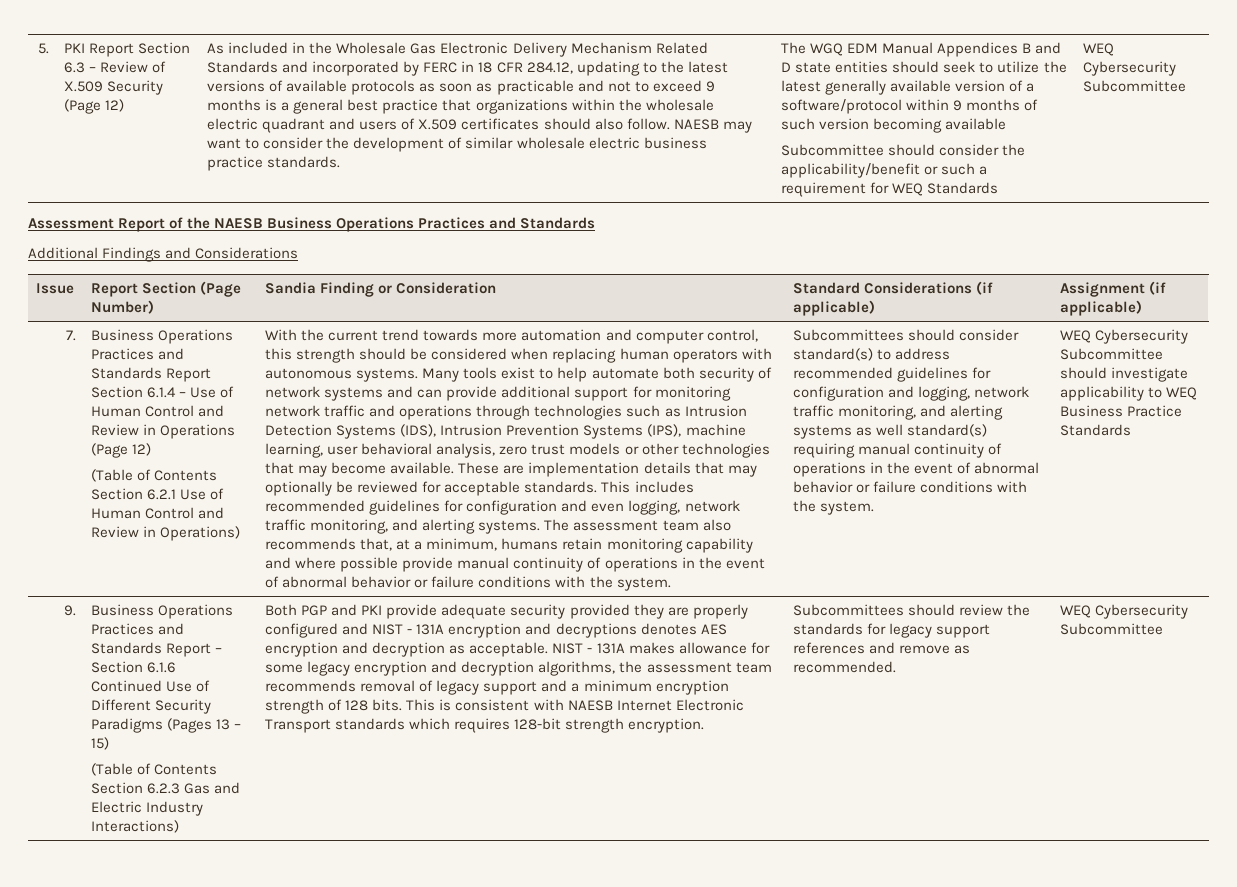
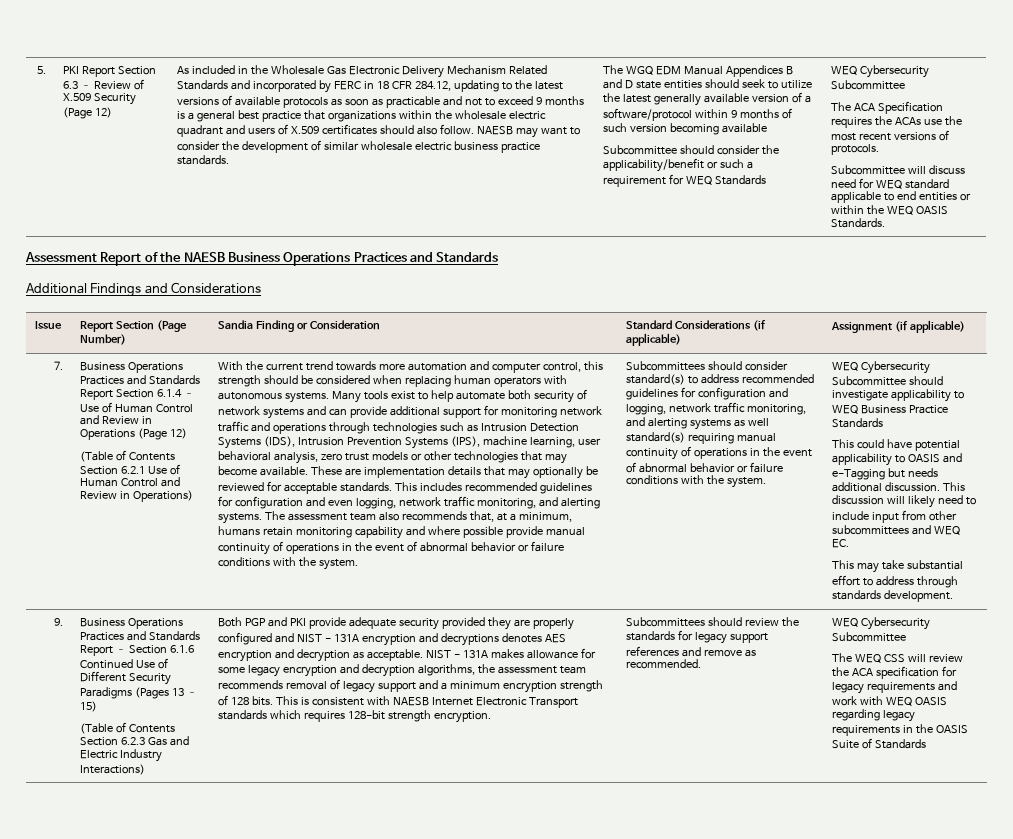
(1187, 86) none -> [831,101,944,114] [831,116,963,128] [831,130,950,141] [831,144,880,155] [831,165,966,175] [831,178,950,189] [831,191,972,203] [831,205,949,215] [831,218,886,228] // The ACA Specification requires the ACAs use the most recent versions of protocols. // Subcommittee will discuss need for WEQ standard applicable to end entities or within the WEQ OASIS Standards.
(1132, 430) none -> [832,439,961,451] [832,453,963,466] [832,468,939,480] [832,482,966,492] [832,495,977,508] [832,510,958,523] [832,525,961,535] [832,539,850,548] [832,560,964,573] [832,575,959,588] [832,590,954,602] // This could have potential applicability to OASIS and e-Tagging but needs additional discussion. This discussion will likely need to include input from other subcommittees and WEQ EC. // This may take substantial effort to address through standards development.
(1164, 629) none -> [832,653,964,663] [832,666,958,679] [832,681,958,694] [832,696,948,706] [832,709,916,722] [832,724,969,736] [832,738,927,749] // The WEQ CSS will review the ACA specification for legacy requirements and work with WEQ OASIS regarding legacy requirements in the OASIS Suite of Standards

